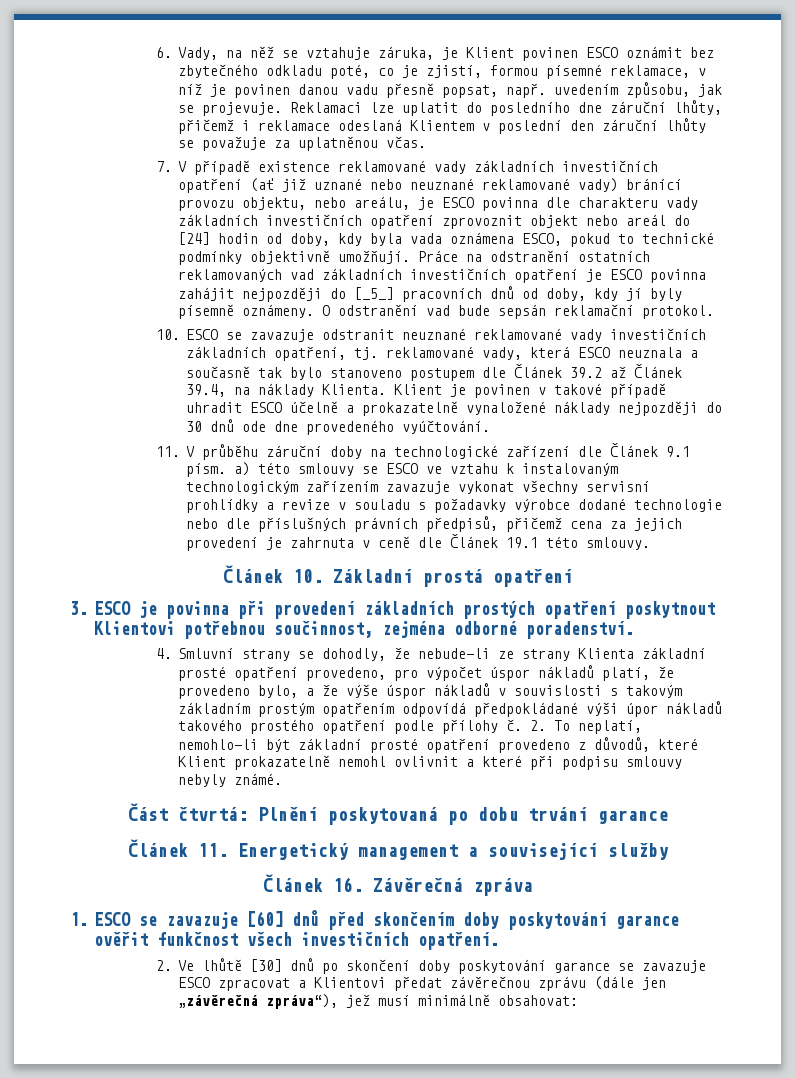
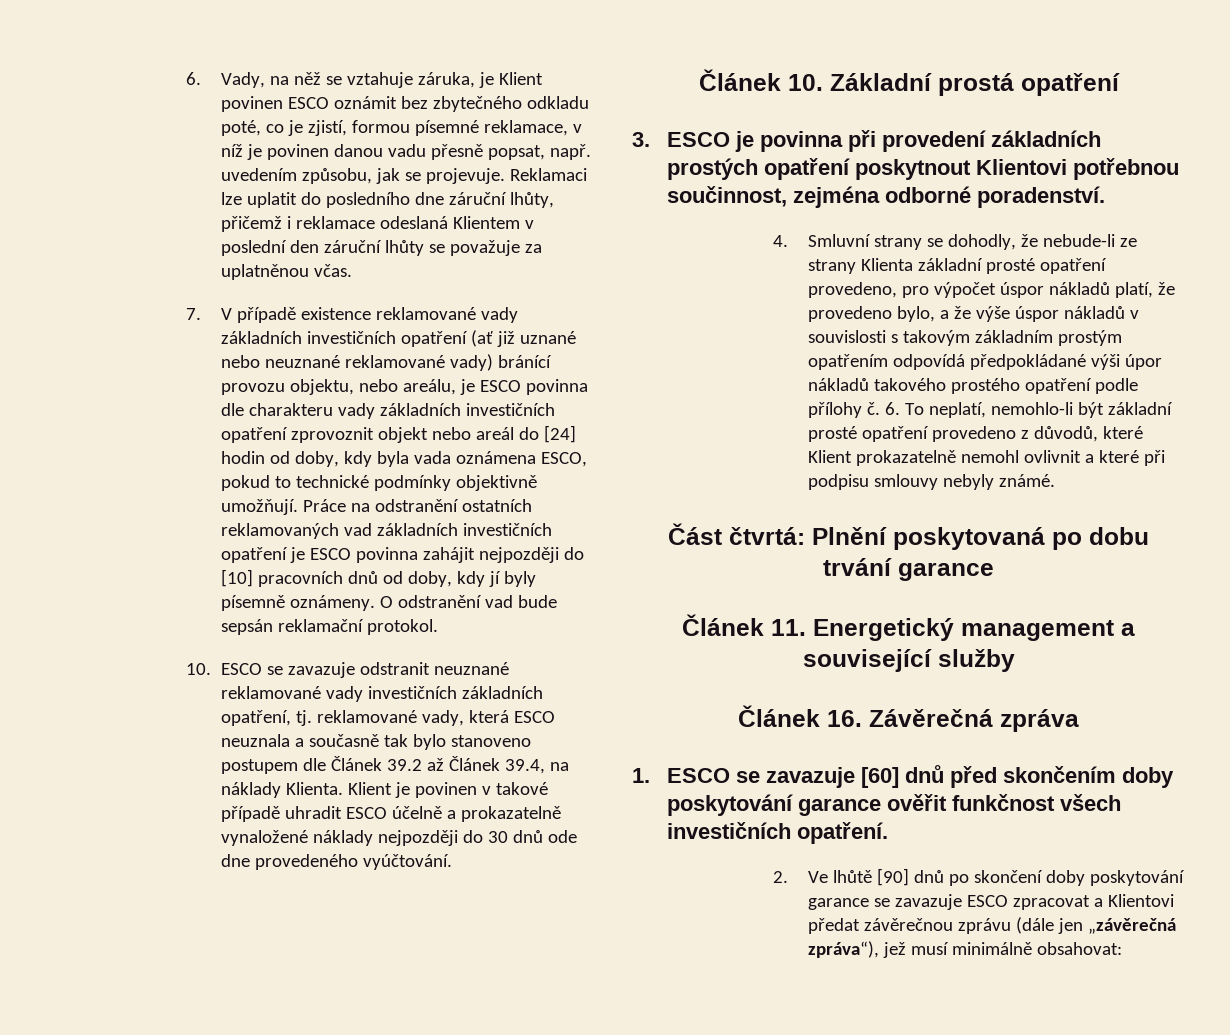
[353,287,394,300] [_5_] -> [220,569,253,587] [10]
[155,443,690,460] [185,462,618,477] [185,480,650,494] [185,498,722,513] [185,516,682,532] [185,534,650,551] // 11. V průběhu záruční doby na technologické zařízení dle Článek 9.1 písm. a) této smlouvy se ESCO ve vztahu k instalovaným technologickým zařízením zavazuje vykonat všechny servisní prohlídky a revize v souladu s požadavky výrobce dodané technologie nebo dle příslušných právních předpisů, přičemž cena za jejich provedení je zahrnuta v ceně dle Článek 19.1 této smlouvy. -> (452, 862) none
[529,720,546,731] 2. -> [884,402,900,415] 6.
[249,959,282,972] [30] -> [876,868,909,886] [90]

